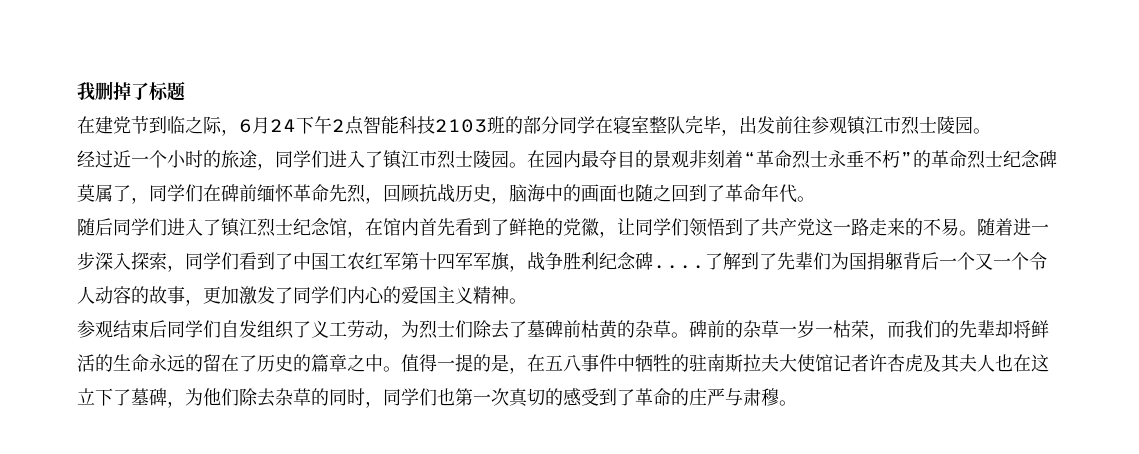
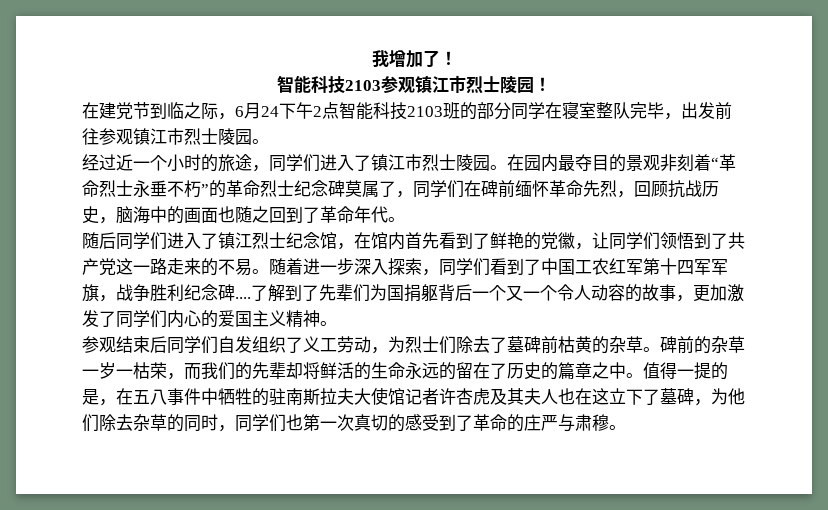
[77,81,185,101] 我删掉了标题 -> [371,50,457,68] [277,75,551,94] 我增加了！ // 智能科技2103参观镇江市烈士陵园！

